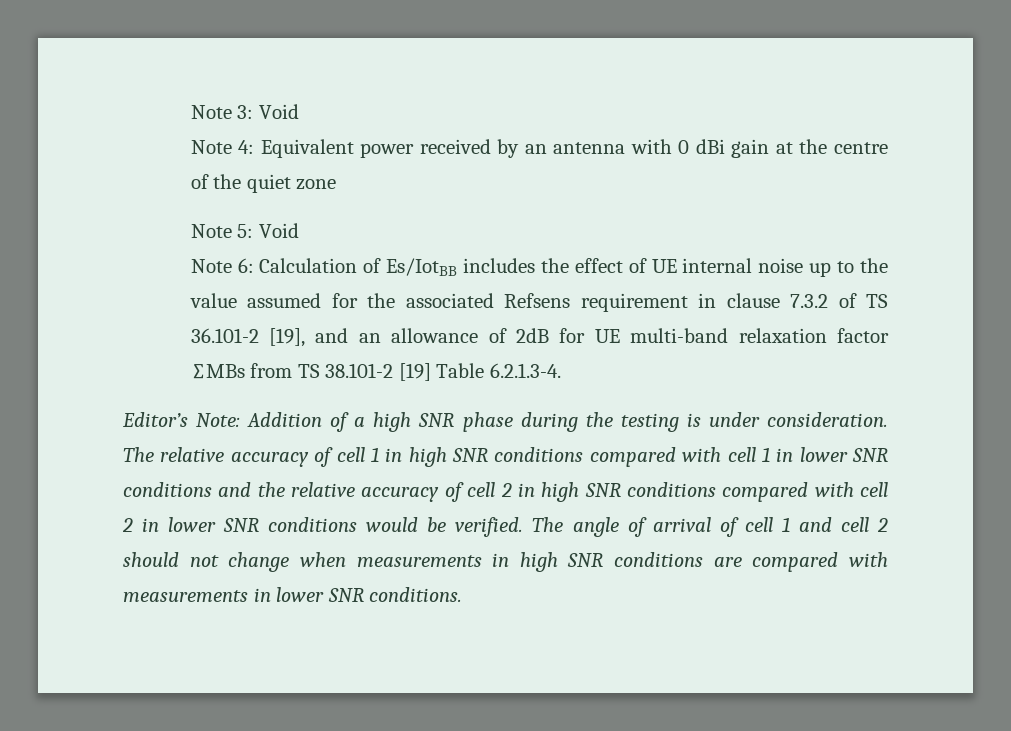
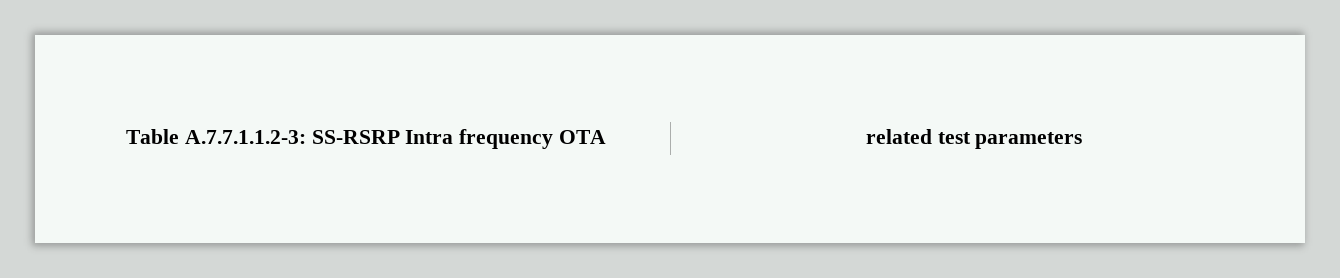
[190,104,299,119] [190,139,888,158] [190,174,337,193] [190,223,299,238] [190,258,888,277] [189,293,888,312] [190,328,889,347] [190,363,561,381] [122,412,889,432] [123,447,888,467] [123,482,888,502] [122,517,889,537] [123,552,888,572] [123,587,463,602] Note 3: Void // Note 4: Equivalent power received by an antenna with 0 dBi gain at the centre of the quiet zone // Note 5: Void // Note 6: Calculation of Es/IotBB includes the effect of UE internal noise up to the value assumed for the associated Refsens requirement in clause 7.3.2 of TS 36.101-2 [19], and an allowance of 2dB for UE multi-band relaxation factor ∑MBs from TS 38.101-2 [19] Table 6.2.1.3-4. // Editor’s Note: Addition of a high SNR phase during the testing is under consideration. The relative accuracy of cell 1 in high SNR conditions compared with cell 1 in lower SNR conditions and the relative accuracy of cell 2 in high SNR conditions compared with cell 2 in lower SNR conditions would be verified. The angle of arrival of cell 1 and cell 2 should not change when measurements in high SNR conditions are compared with measurements in lower SNR conditions. -> [125,129,1083,149] Table A.7.7.1.1.2-3: SS-RSRP Intra frequency OTA related test parameters

